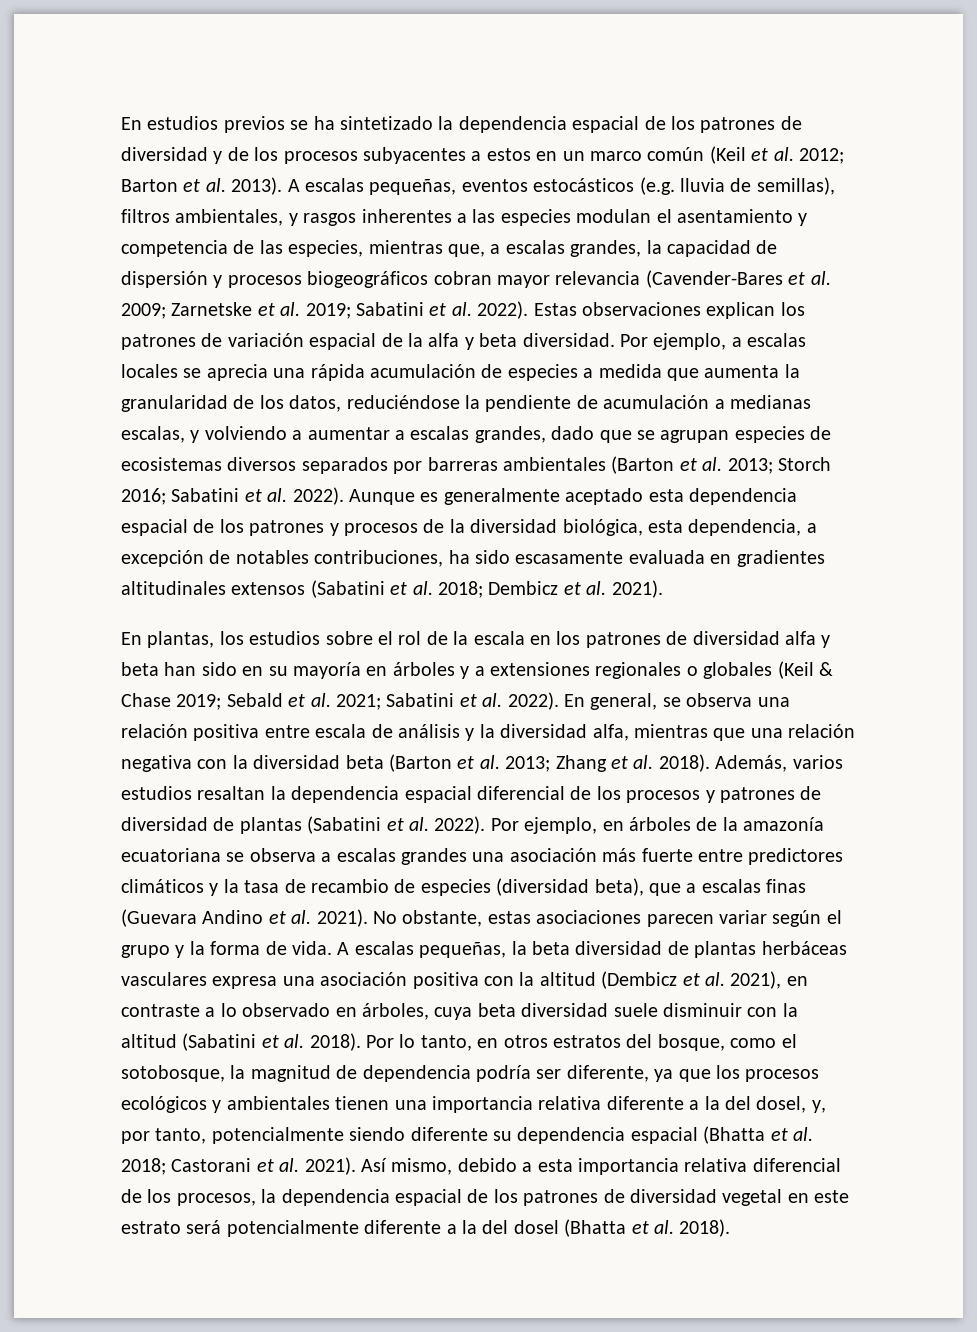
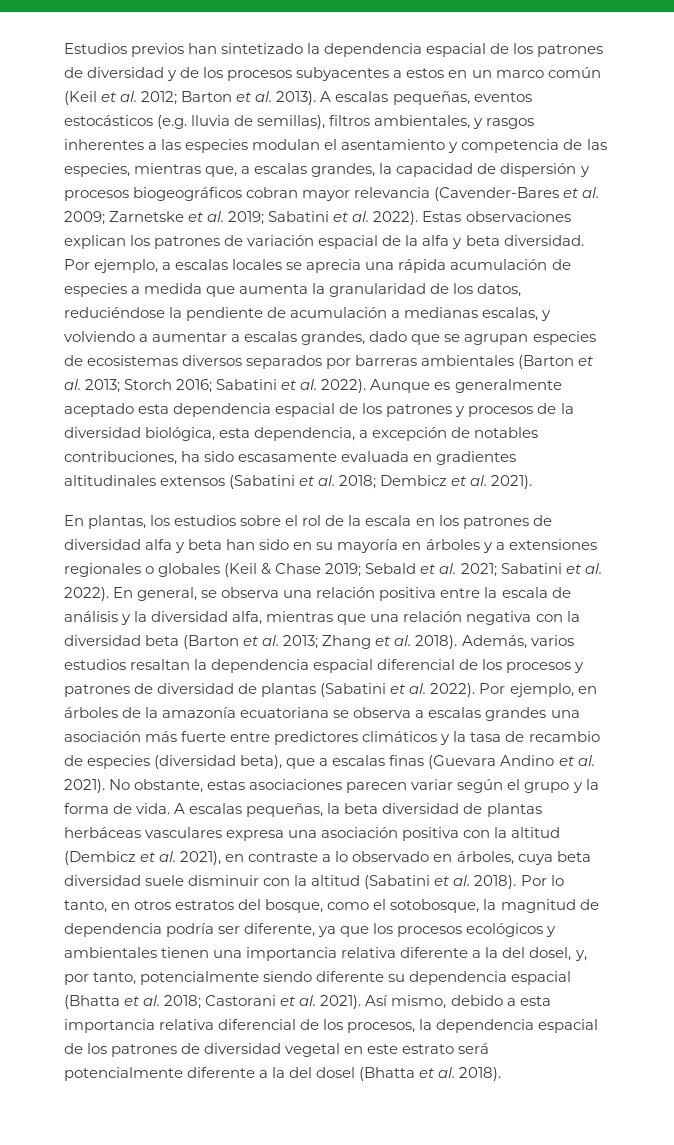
[121,116,335,133] En estudios previos se ha -> [64,43,218,57] Estudios previos han
(310, 731) none -> [484,587,498,598] la

